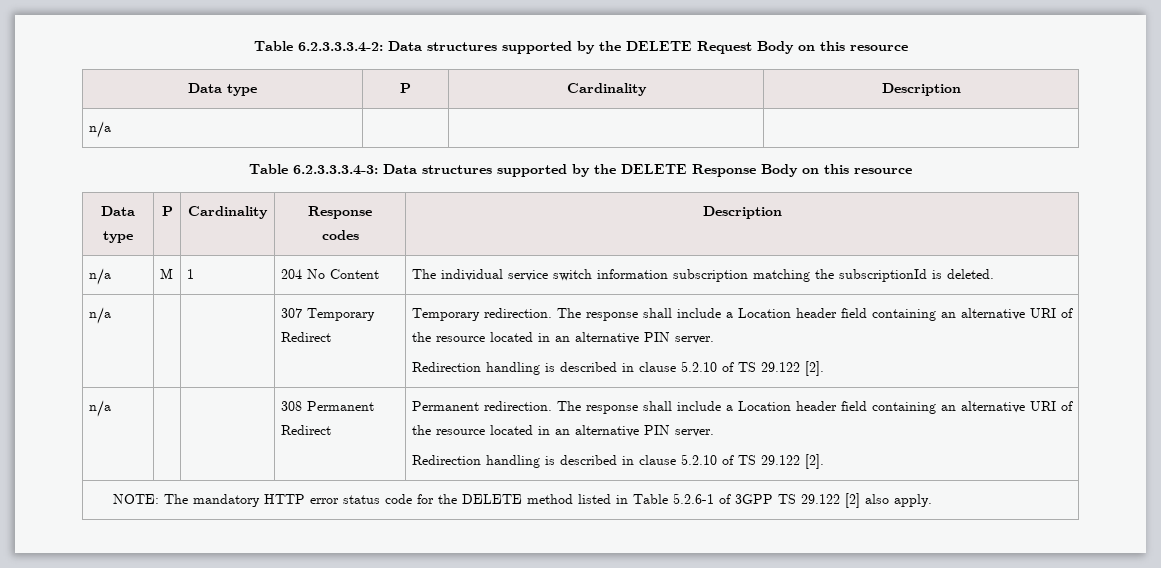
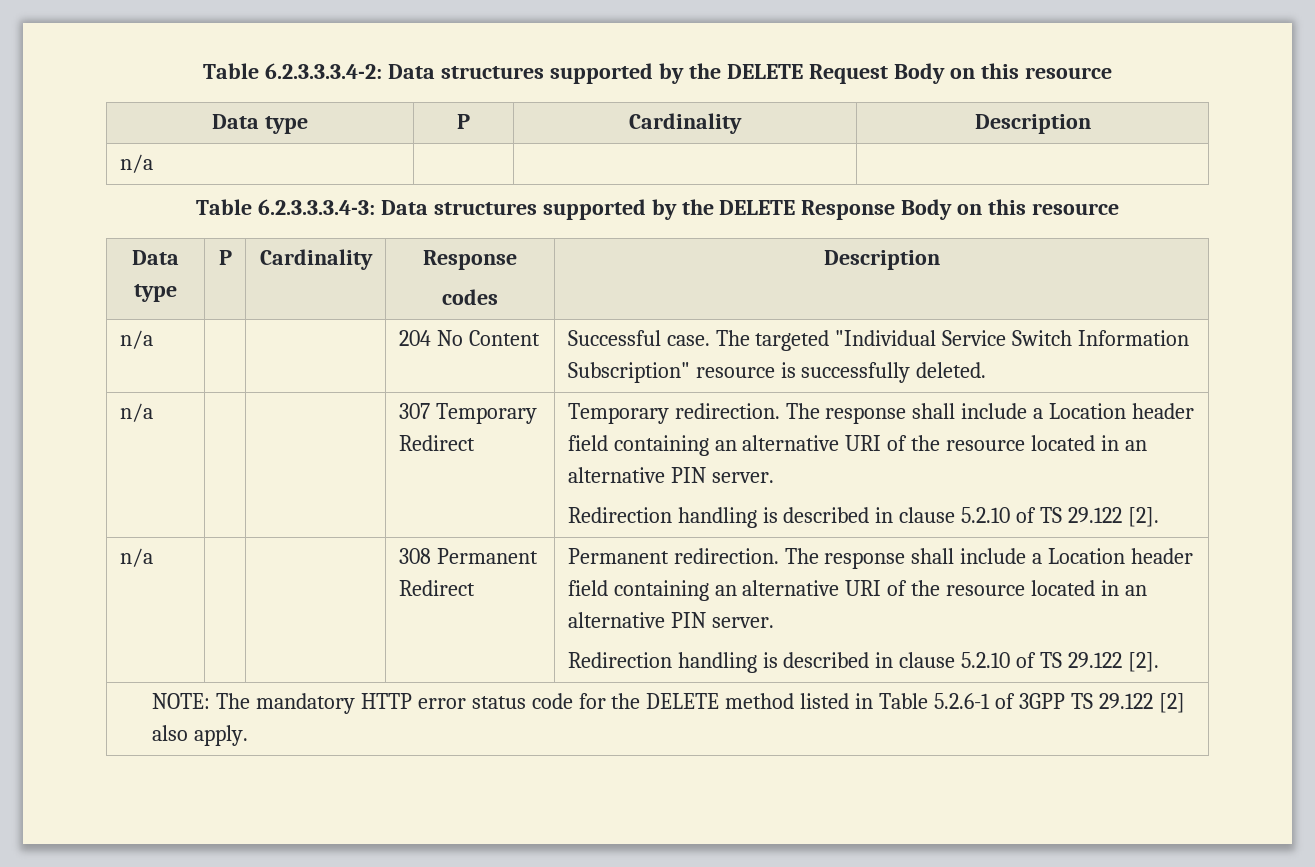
[159,268,173,279] [186,269,194,279] M | 1 -> (153, 339) |
[411,269,942,282] The individual service switch information subscription matching the subscriptionId is -> [567,330,1190,351] [567,362,911,383] Successful case. The targeted "Individual Service Switch Information Subscription" resource is successfully

